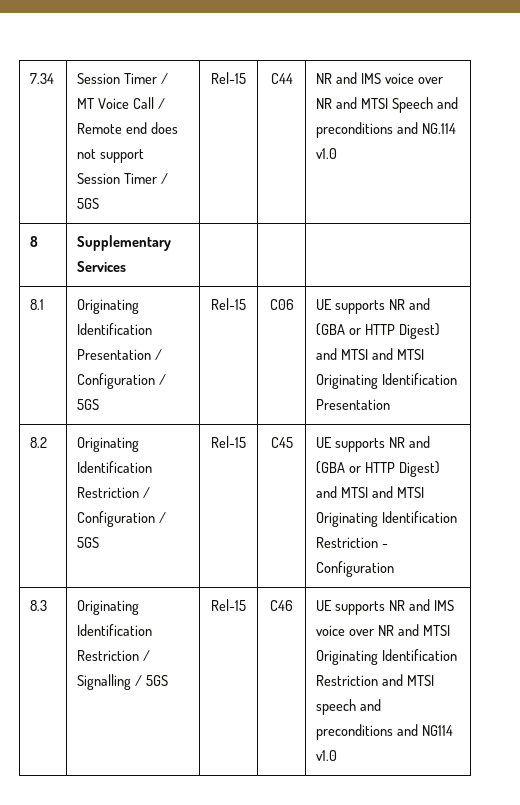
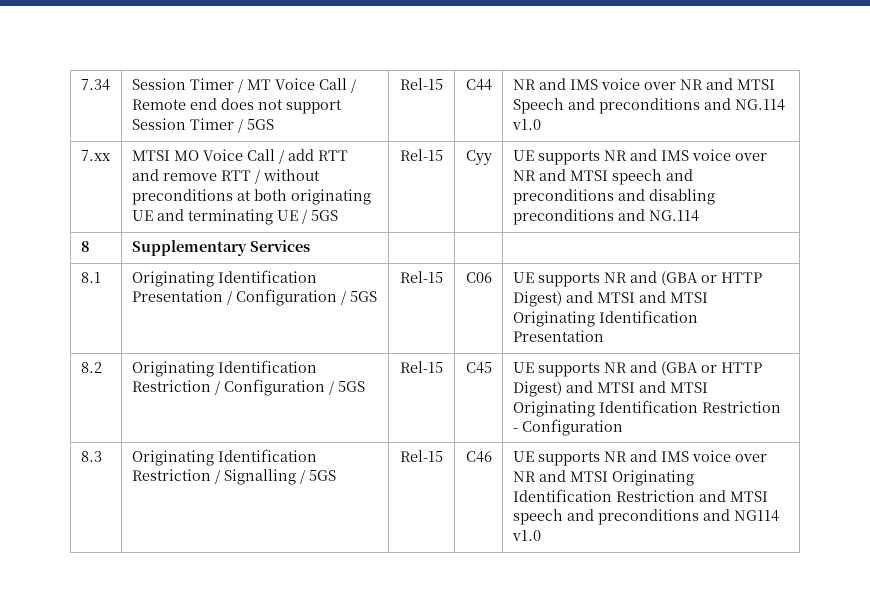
(338, 153) none -> [80,150,111,161] [131,149,348,164] [131,169,320,184] [131,189,371,205] [131,209,338,225] [400,149,443,161] [465,150,492,165] [512,149,767,165] [512,169,693,185] [512,189,715,205] [512,209,699,225] // 7.xx | MTSI MO Voice Call / add RTT and remove RTT / without preconditions at both originating UE and terminating UE / 5GS | Rel-15 | Cyy | UE supports NR and IMS voice over NR and MTSI speech and preconditions and disabling preconditions and NG.114

